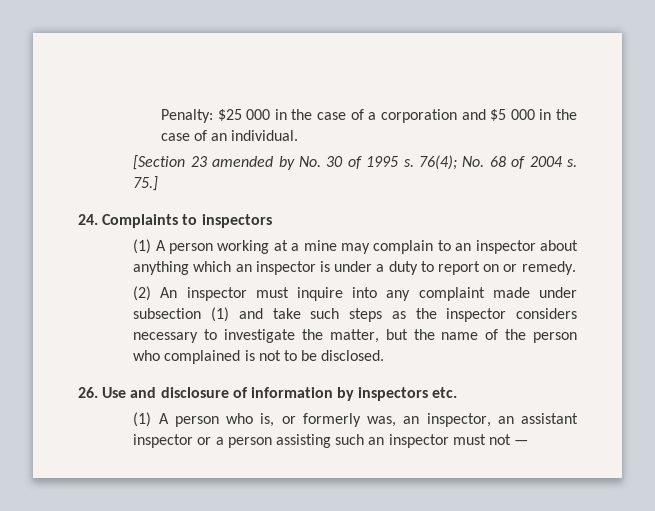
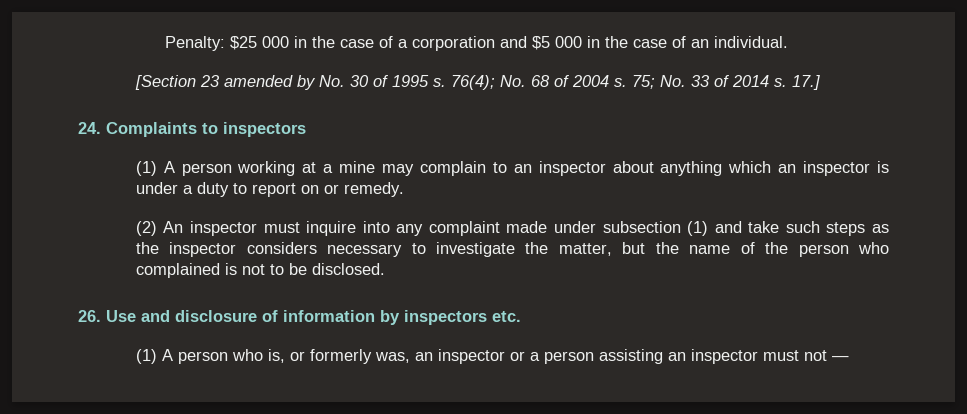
[133,176,159,191] 75.] -> [631,75,820,90] 75; No. 33 of 2014 s. 17.]
[426,413,578,427] inspector, an assistant -> (433, 356) none
[335,434,365,445] such -> (663, 356) none

